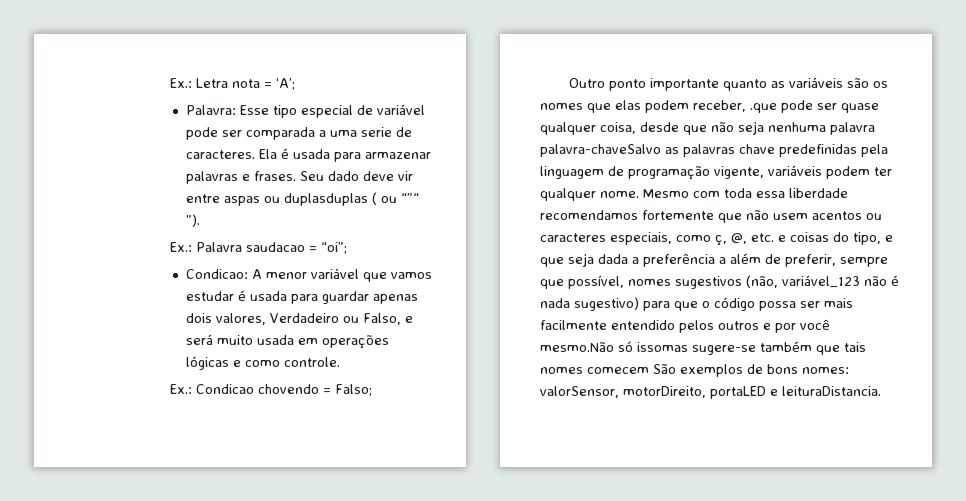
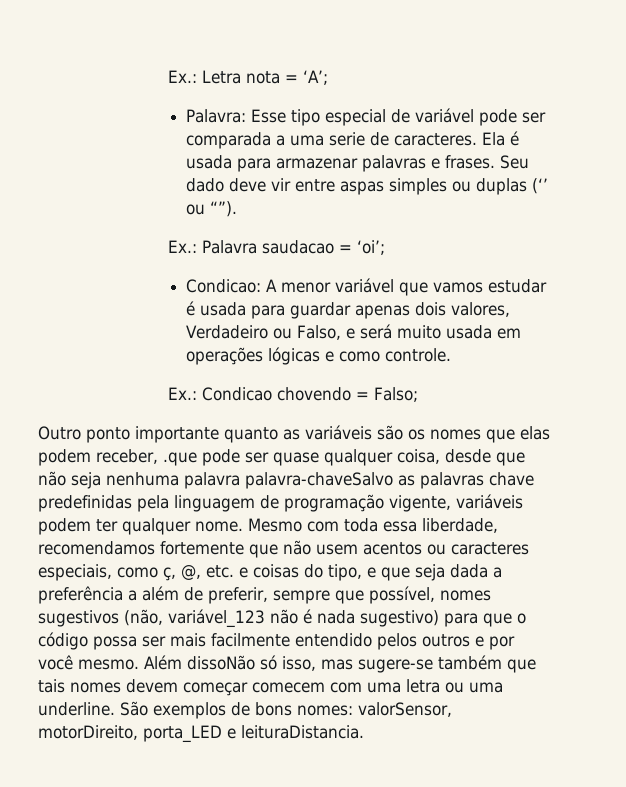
[263,192,419,206] [185,214,200,227] ou duplasduplas ( ou “”“ ”). -> [389,178,549,195] [186,201,238,217] simples ou duplas (‘’ ou “”).
[320,242,347,254] “oi”; -> [357,240,386,255] ‘oi’;
[789,188,848,198] liberdade -> [422,518,498,533] liberdade,
[540,341,688,352] mesmo.Não só issomas -> [78,655,353,671] mesmo. Além dissoNão só isso, mas
[587,367,649,374] comecem -> [126,679,503,696] [38,702,115,716] devem começar comecem com uma letra ou uma underline.
[710,386,766,399] portaLED -> [143,725,222,743] porta_LED

